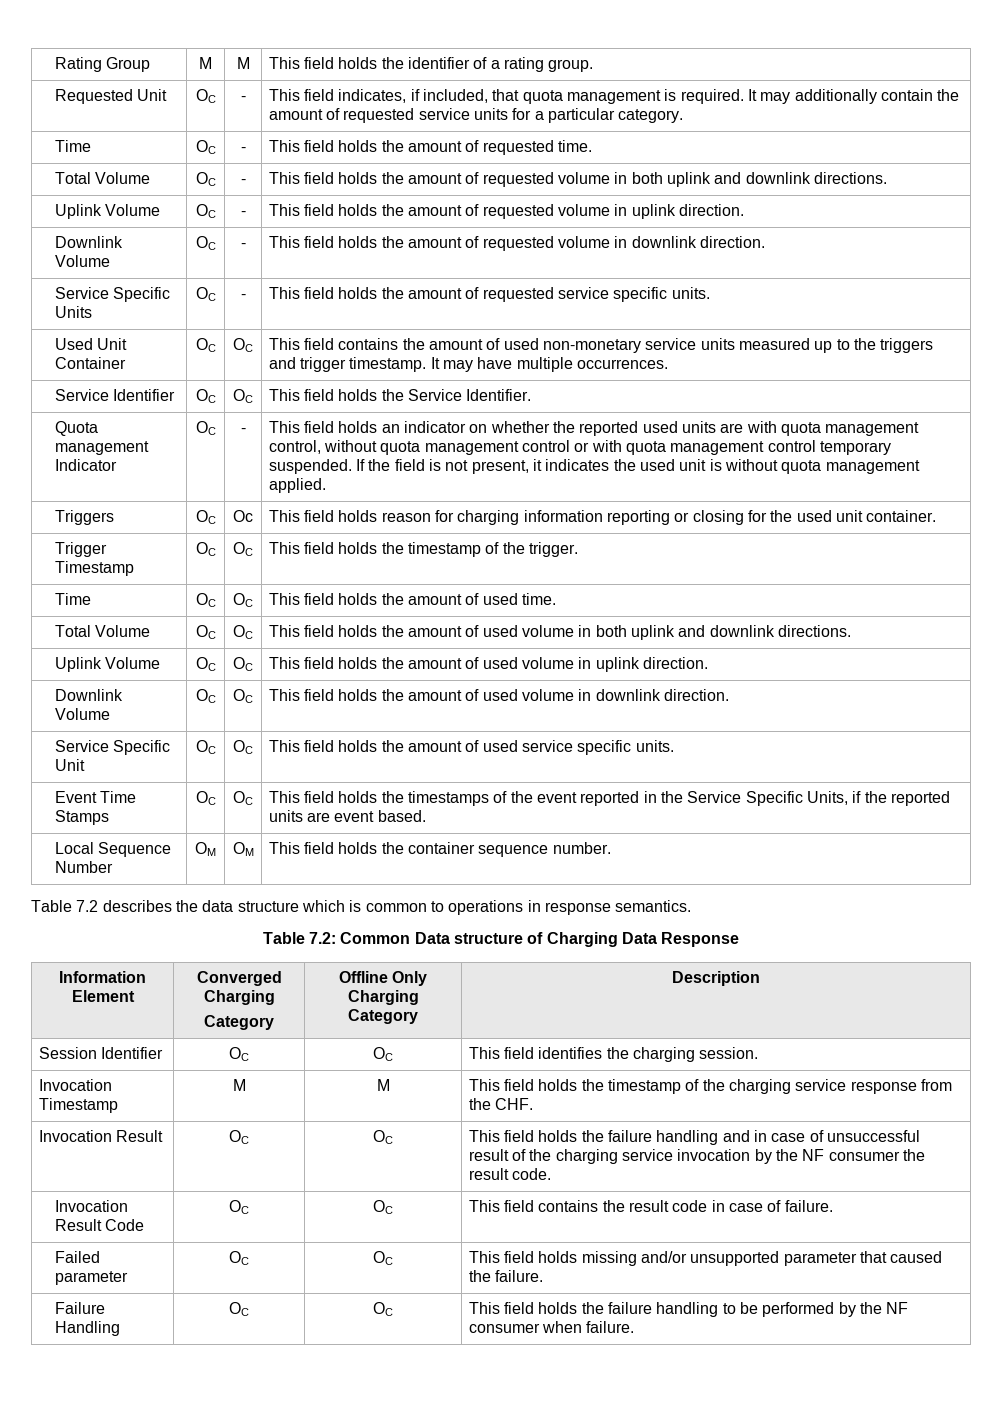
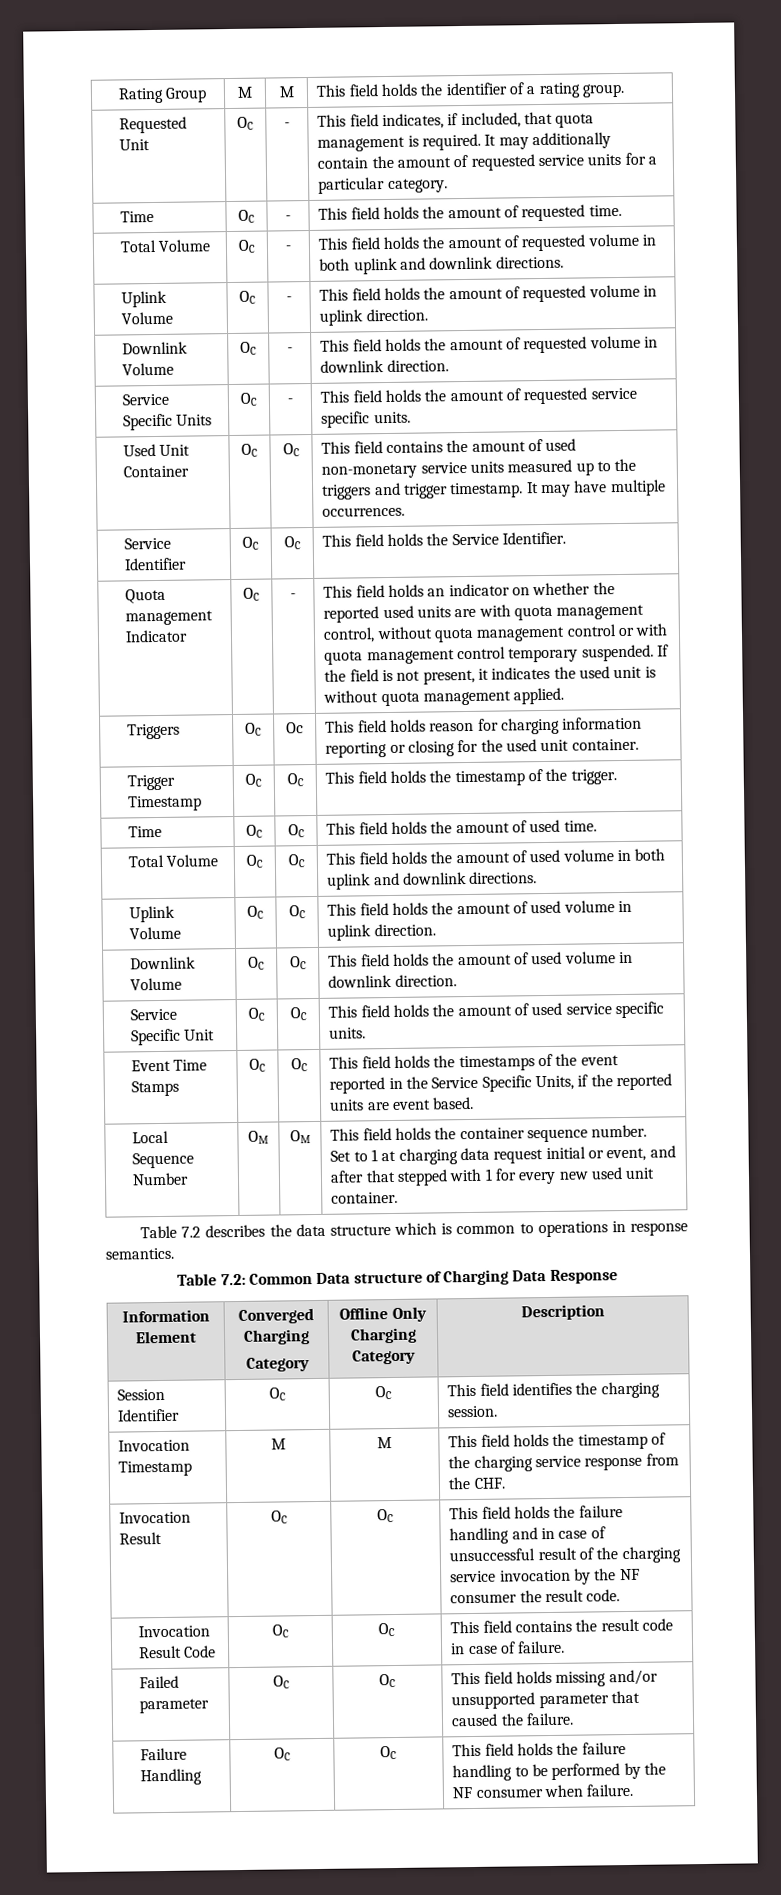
(611, 848) none -> [330,1145,676,1165] [330,1167,656,1186] [331,1191,399,1204] // Set to 1 at charging data request initial or event, and after that stepped with 1 for every new used unit container.

